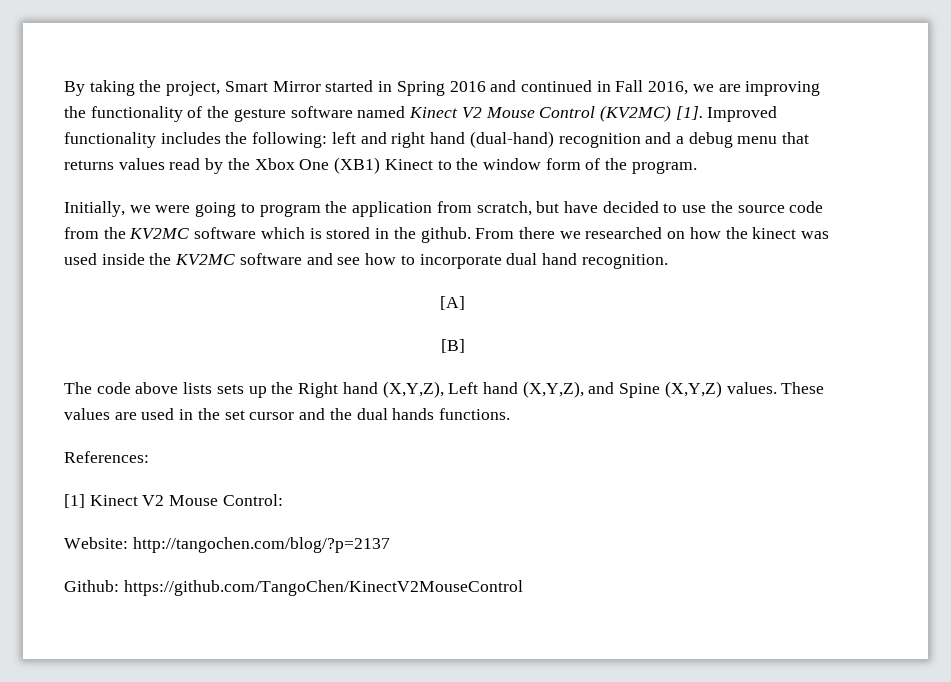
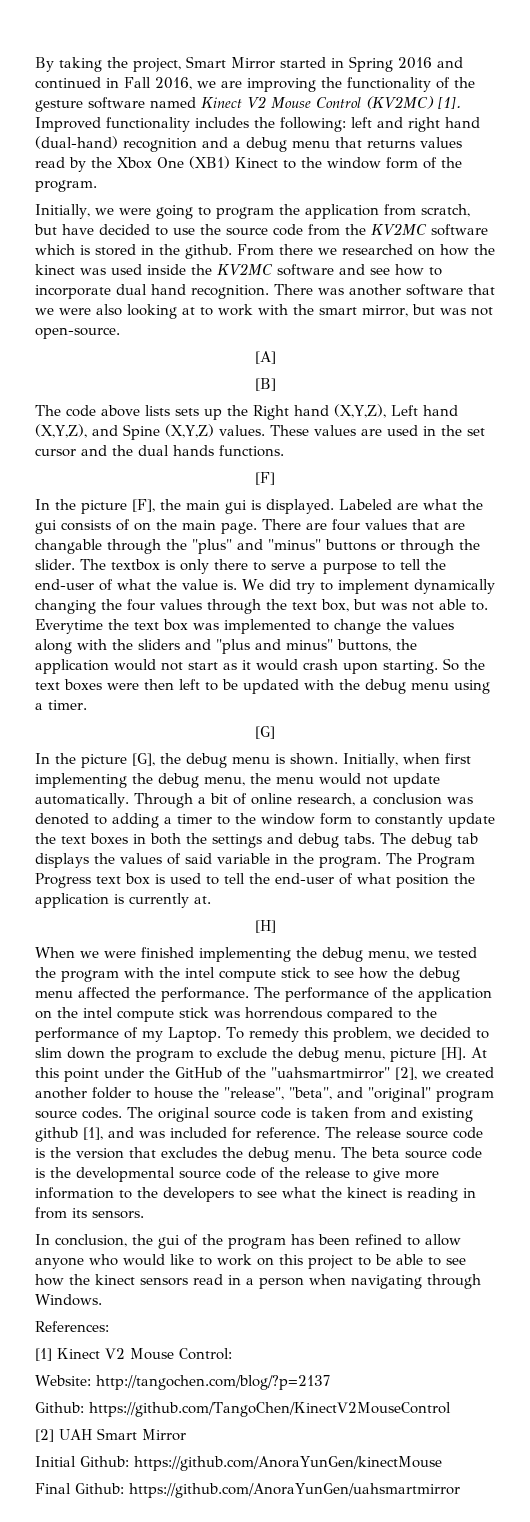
(668, 261) none -> [274,284,495,296] [35,304,493,319] [35,327,120,339] There was another software that we were also looking at to work with the smart mirror, but was not open-source.
(510, 414) none -> [255,472,275,485] [35,499,483,514] [35,519,465,534] [35,539,480,554] [35,559,446,574] [35,579,495,594] [35,599,488,614] [35,619,454,634] [35,639,417,654] [35,658,485,674] [35,679,490,694] [35,700,87,710] [255,726,275,739] [35,753,471,768] [35,773,440,788] [35,793,473,808] [35,813,495,828] [35,833,478,848] [35,853,475,868] [35,873,475,888] [35,893,211,908] [254,920,276,933] [35,947,477,962] [35,967,460,982] [35,987,492,1002] [35,1007,437,1022] [35,1027,489,1042] [35,1047,487,1062] [35,1067,494,1082] [35,1087,494,1102] [35,1107,473,1122] [35,1127,483,1142] [35,1147,482,1162] [35,1167,439,1182] [35,1187,476,1202] [35,1207,144,1219] [35,1234,461,1249] [35,1254,466,1269] [35,1274,481,1289] [35,1294,102,1306] // [F] // In the picture [F], the main gui is displayed. Labeled are what the gui consists of on the main page. There are four values that are changable through the "plus" and "minus" buttons or through the slider. The textbox is only there to serve a purpose to tell the end-user of what the value is. We did try to implement dynamically changing the four values through the text box, but was not able to. Everytime the text box was implemented to change the values along with the sliders and "plus and minus" buttons, the application would not start as it would crash upon starting. So the text boxes were then left to be updated with the debug menu using a timer. // [G] // In the picture [G], the debug menu is shown. Initially, when first implementing the debug menu, the menu would not update automatically. Through a bit of online research, a conclusion was denoted to adding a timer to the window form to constantly update the text boxes in both the settings and debug tabs. The debug tab displays the values of said variable in the program. The Program Progress text box is used to tell the end-user of what position the application is currently at. // [H] // When we were finished implementing the debug menu, we tested the program with the intel compute stick to see how the debug menu affected the performance. The performance of the application on the intel compute stick was horrendous compared to the performance of my Laptop. To remedy this problem, we decided to slim down the program to exclude the debug menu, picture [H]. At this point under the GitHub of the "uahsmartmirror" [2], we created another folder to house the "release", "beta", and "original" program source codes. The original source code is taken from and existing github [1], and was included for reference. The release source code is the version that excludes the debug menu. The beta source code is the developmental source code of the release to give more information to the developers to see what the kinect is reading in from its sensors. // In conclusion, the gui of the program has been refined to allow anyone who would like to work on this project to be able to see how the kinect sensors read in a person when navigating through Windows.
(523, 588) none -> [35,1428,186,1442] [35,1456,442,1471] [35,1483,460,1498] // [2] UAH Smart Mirror // Initial Github: https://github.com/AnoraYunGen/kinectMouse // Final Github: https://github.com/AnoraYunGen/uahsmartmirror

